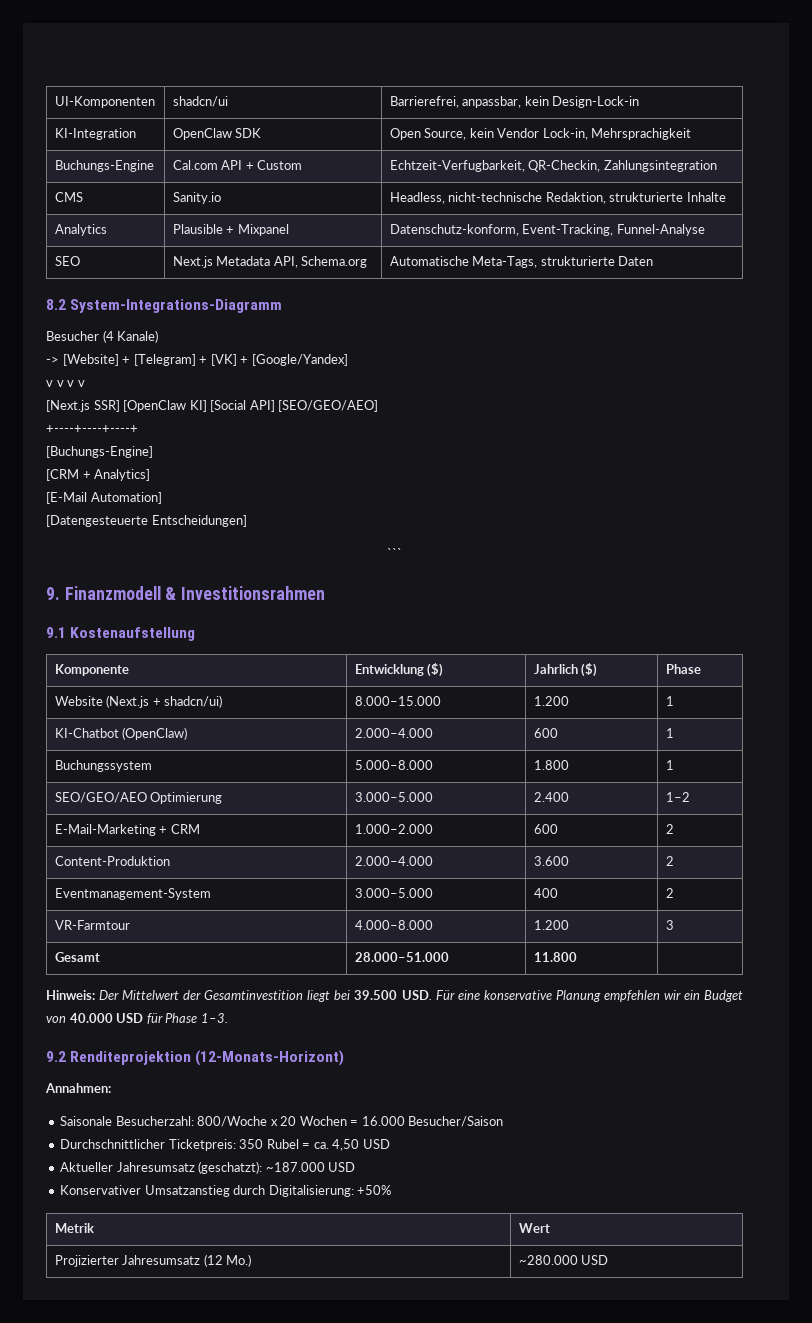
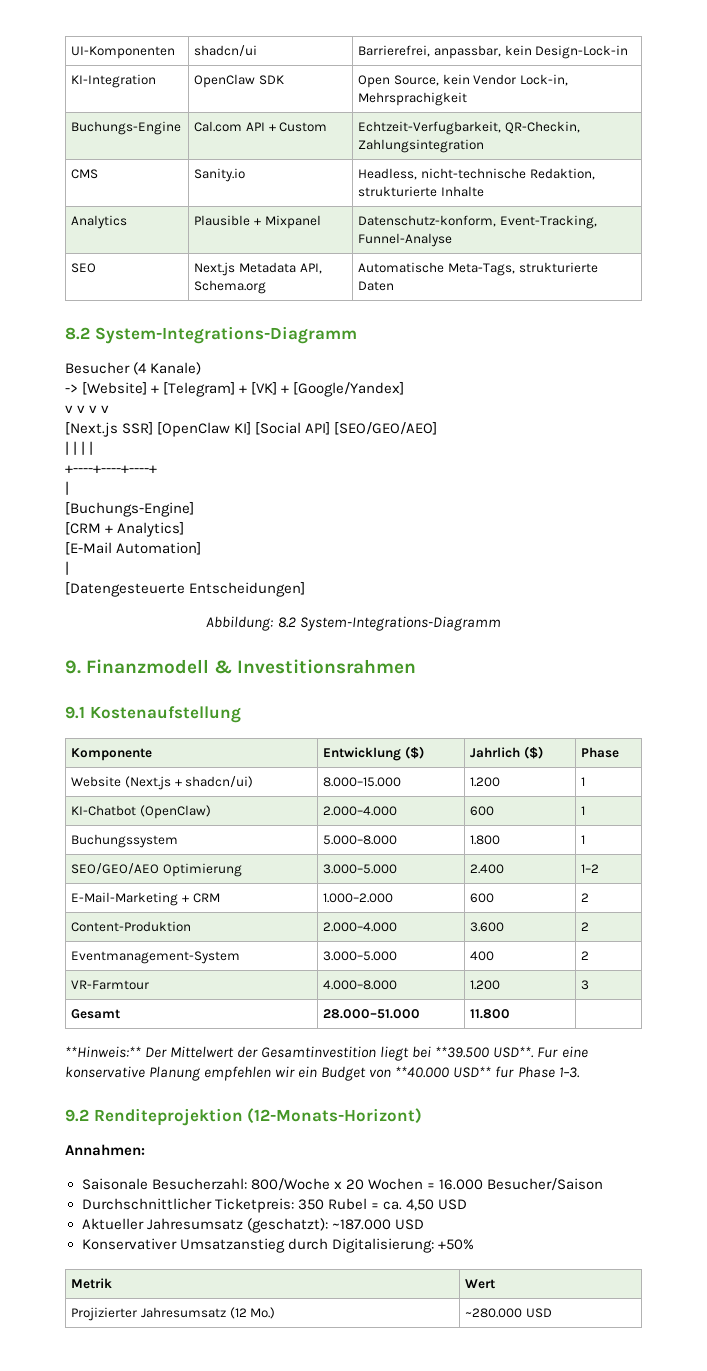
(379, 406) none -> [65,441,94,455] // | | | |
(138, 429) none -> [65,481,69,495] // |
(162, 498) none -> [65,561,69,575] // |
[387,548,402,558] ``` -> [206,616,501,631] Abbildung: 8.2 System-Integrations-Diagramm
[46,990,95,1000] Hinweis: -> [65,1046,141,1058] **Hinweis:**
[354,990,455,1000] 39.500 USD. Für -> [435,1046,559,1058] **39.500 USD**. Fur
[69,1013,163,1024] 40.000 USD für -> [395,1066,515,1078] **40.000 USD** fur

